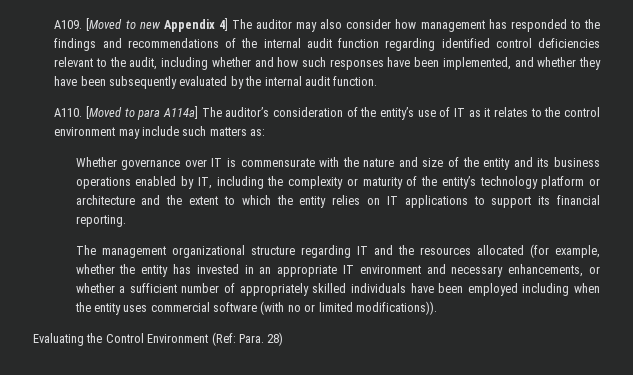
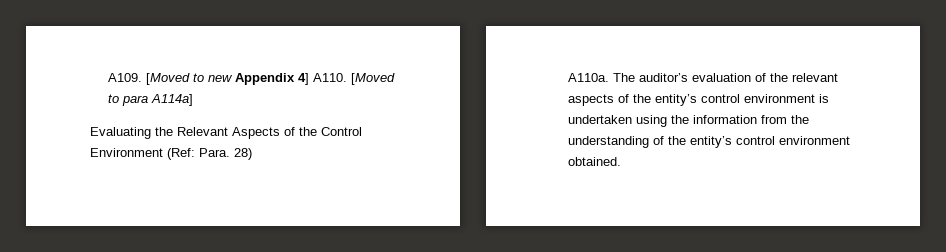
[231,19,600,32] [54,38,600,51] [54,57,601,70] [54,76,378,89] The auditor may also consider how management has responded to the findings and recommendations of the internal audit function regarding identified control deficiencies relevant to the audit, including whether and how such responses have been implemented, and whether they have been subsequently evaluated by the internal audit function. // -> (310, 79) none
[201,107,600,120] [54,126,266,139] [75,157,600,170] [75,176,600,189] [75,195,600,208] [75,215,126,227] [75,244,600,258] [75,264,601,277] [75,283,600,296] [74,301,437,315] [33,333,84,346] The auditor’s consideration of the entity’s use of IT as it relates to the control environment may include such matters as: // Whether governance over IT is commensurate with the nature and size of the entity and its business operations enabled by IT, including the complexity or maturity of the entity’s technology platform or architecture and the extent to which the entity relies on IT applications to support its financial reporting. // The management organizational structure regarding IT and the resources allocated (for example, whether the entity has invested in an appropriate IT environment and necessary enhancements, or whether a sufficient number of appropriately skilled individuals have been employed including when the entity uses commercial software (with no or limited modifications)). // Evaluating -> [90,127,295,139] // Evaluating the Relevant Aspects of
(284, 339) none -> [568,73,839,82] [568,94,830,106] [568,115,810,127] [568,136,851,148] [568,157,622,166] // A110a. The auditor’s evaluation of the relevant aspects of the entity’s control environment is undertaken using the information from the understanding of the entity’s control environment obtained.

